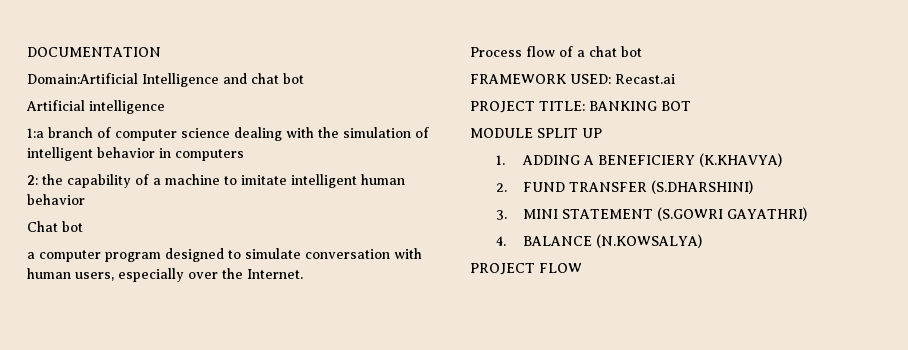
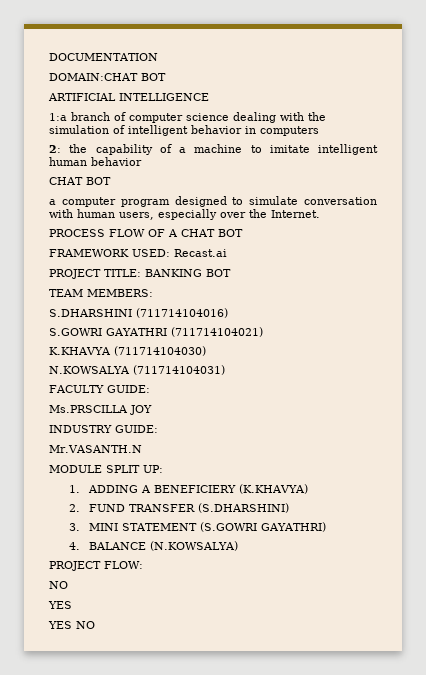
[27,73,304,87] [26,100,165,114] Domain:Artificial Intelligence and chat bot // Artificial intelligence -> [49,73,166,81] [48,93,209,101] DOMAIN:CHAT BOT // ARTIFICIAL INTELLIGENCE
[27,221,83,232] Chat bot -> [49,177,111,185] CHAT BOT
[470,46,642,57] Process flow of a chat bot -> [49,229,243,237] PROCESS FLOW OF A CHAT BOT
(691, 106) none -> [49,289,153,297] [49,308,228,318] [49,327,263,337] [49,346,206,356] [49,365,225,375] [49,385,150,393] [49,405,152,415] [49,425,158,433] [49,445,142,453] // TEAM MEMBERS: // S.DHARSHINI (711714104016) // S.GOWRI GAYATHRI (711714104021) // K.KHAVYA (711714104030) // N.KOWSALYA (711714104031) // FACULTY GUIDE: // Ms.PRSCILLA JOY // INDUSTRY GUIDE: // Mr.VASANTH.N
[582,128,602,138] UP -> [143,465,163,473] UP:
[539,263,582,273] FLOW -> [104,561,143,569] [49,581,68,589] [48,601,72,609] [48,621,95,629] FLOW: // NO // YES // YES NO

